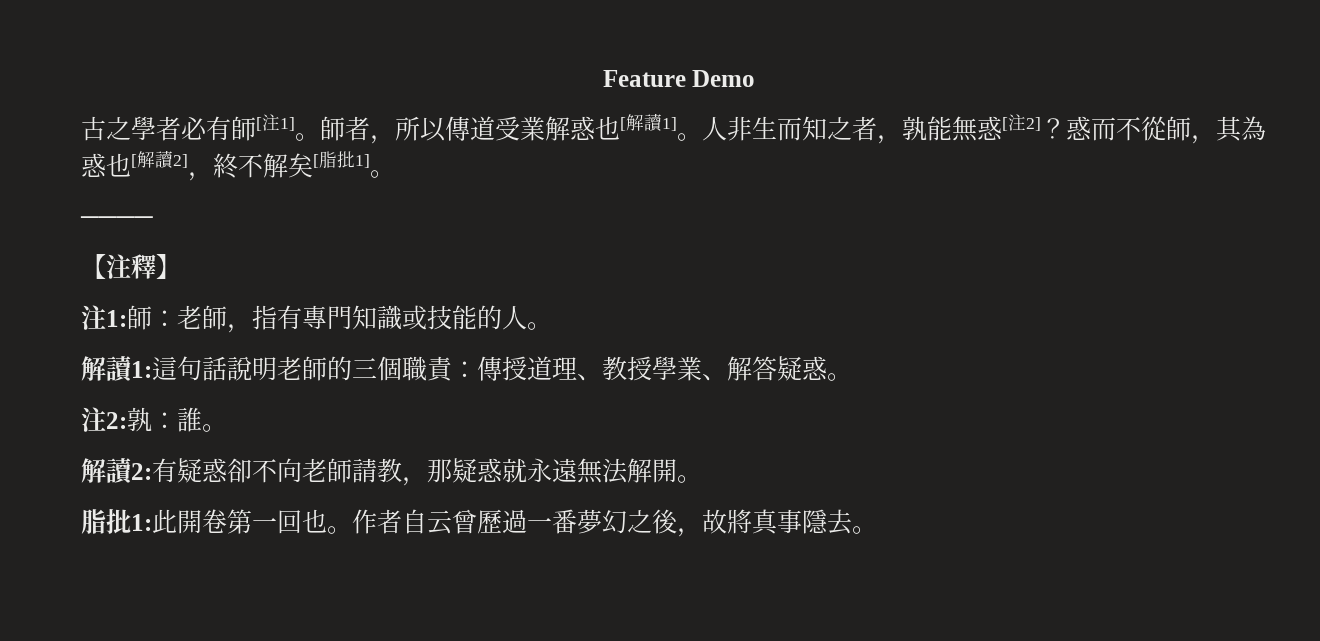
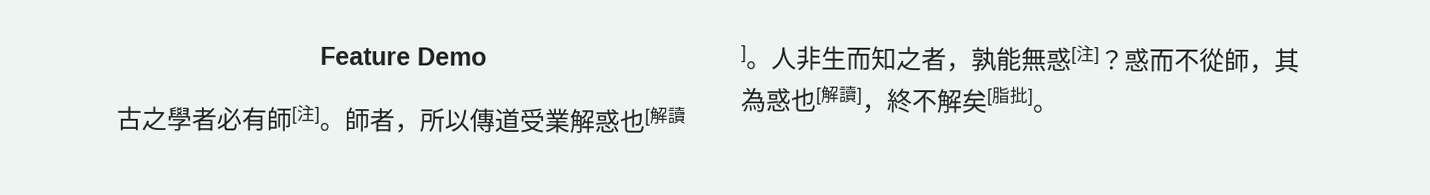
[280,117,295,131] 1] -> [314,106,320,124] ]
[662,117,677,131] 1] -> [741,45,747,63] ]
[1026,117,1041,131] 2] -> [1094,47,1100,65] ]
[173,154,188,168] 2] -> [856,87,863,105] ]
[355,154,370,168] [370,170,395,178] [80,216,153,225] [81,254,181,279] [81,305,552,333] [81,356,852,382] [81,407,227,432] [81,458,702,486] [81,509,877,537] 1]。 // ──── // 【注釋】 // 注1:師：老師，指有專門知識或技能的人。 // 解讀1:這句話說明老師的三個職責：傳授道理、教授學業、解答疑惑。 // 注2:孰：誰。 // 解讀2:有疑惑卻不向老師請教，那疑惑就永遠無法解開。 // 脂批1:此開卷第一回也。作者自云曾歷過一番夢幻之後，故將真事隱去。 -> [1027,88,1058,113] ]。

